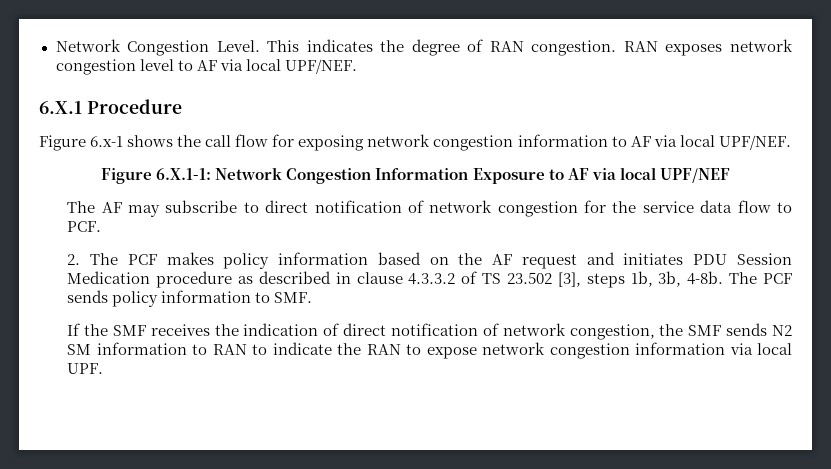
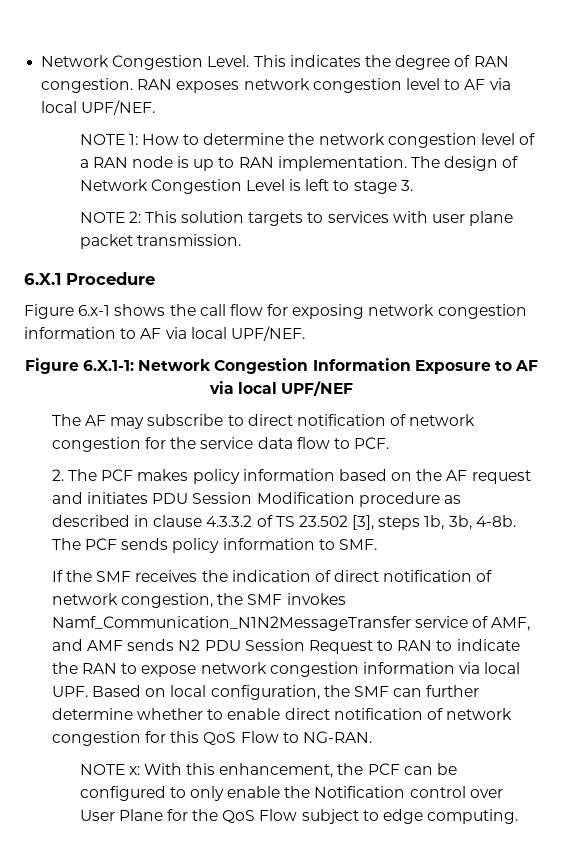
(357, 66) none -> [79,133,536,148] [79,156,519,171] [79,179,413,194] [79,211,514,226] [79,234,241,249] // NOTE 1: How to determine the network congestion level of a RAN node is up to RAN implementation. The design of Network Congestion Level is left to stage 3. // NOTE 2: This solution targets to services with user plane packet transmission.
[67,271,151,284] Medication -> [256,492,355,504] Modification
[726,323,793,336] [67,342,187,355] sends N2 SM information -> [286,593,346,605] [51,616,531,631] [51,639,373,654] invokes Namf_Communication_N1N2MessageTransfer service of AMF, and AMF sends N2 PDU Session Request
(104, 368) none -> [91,685,480,700] [51,708,513,720] [51,731,372,746] [79,763,458,778] [79,786,503,801] [79,809,519,824] Based on local configuration, the SMF can further determine whether to enable direct notification of network congestion for this QoS Flow to NG-RAN. // NOTE x: With this enhancement, the PCF can be configured to only enable the Notification control over User Plane for the QoS Flow subject to edge computing.

